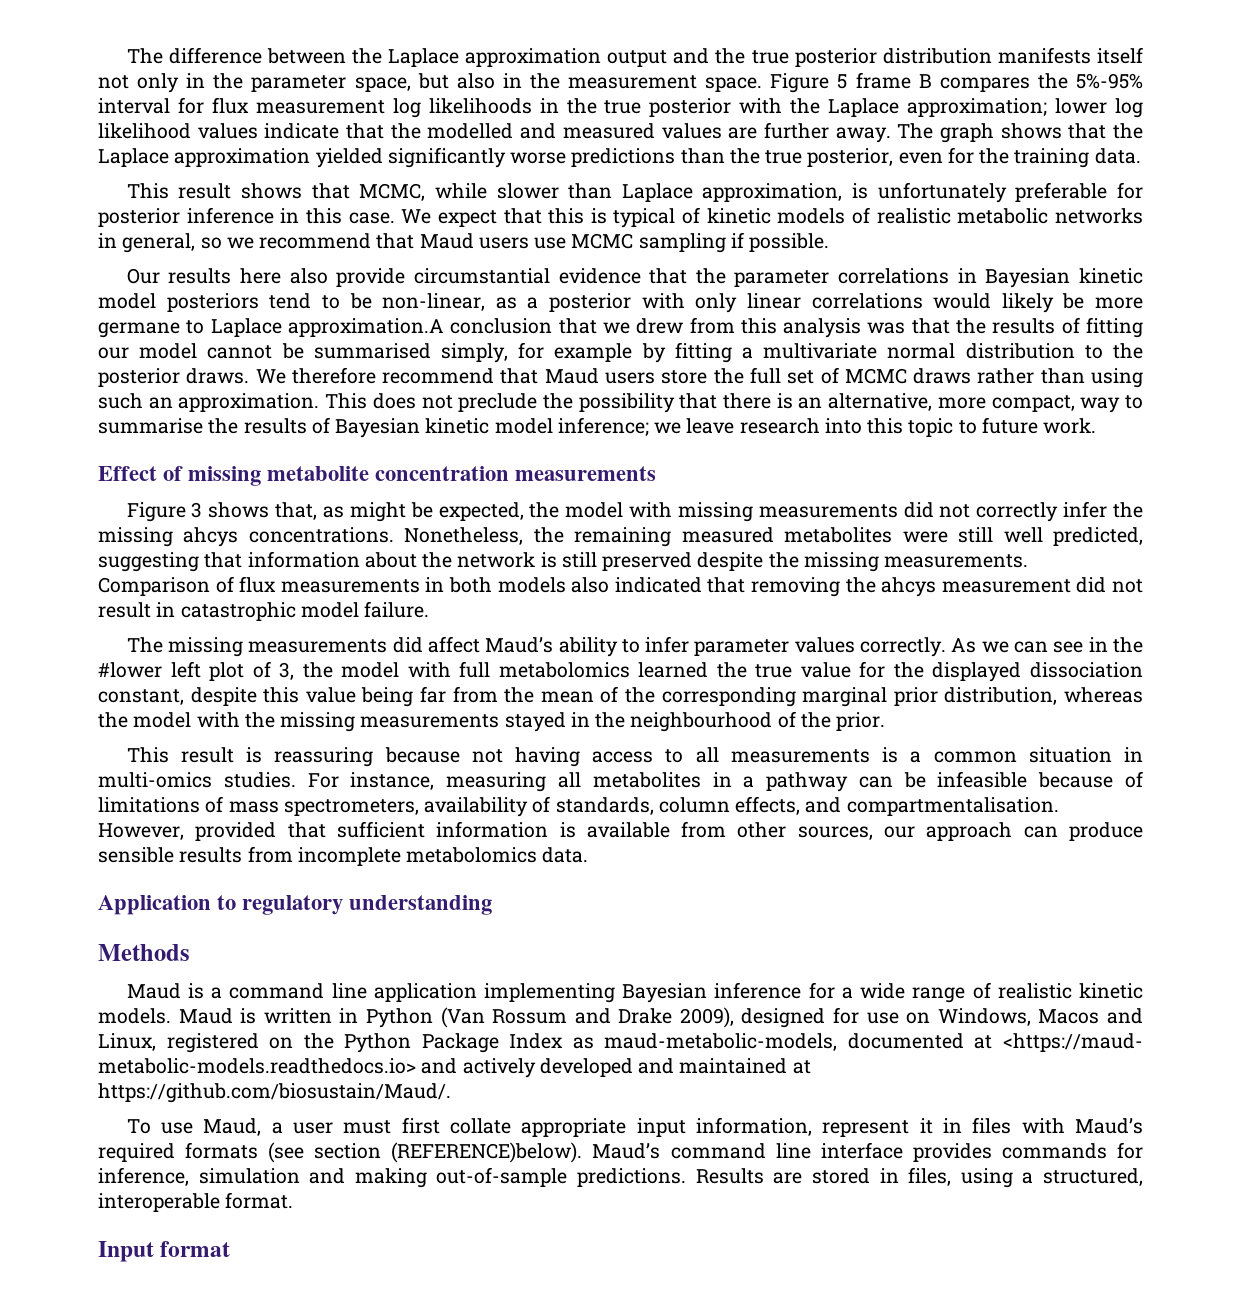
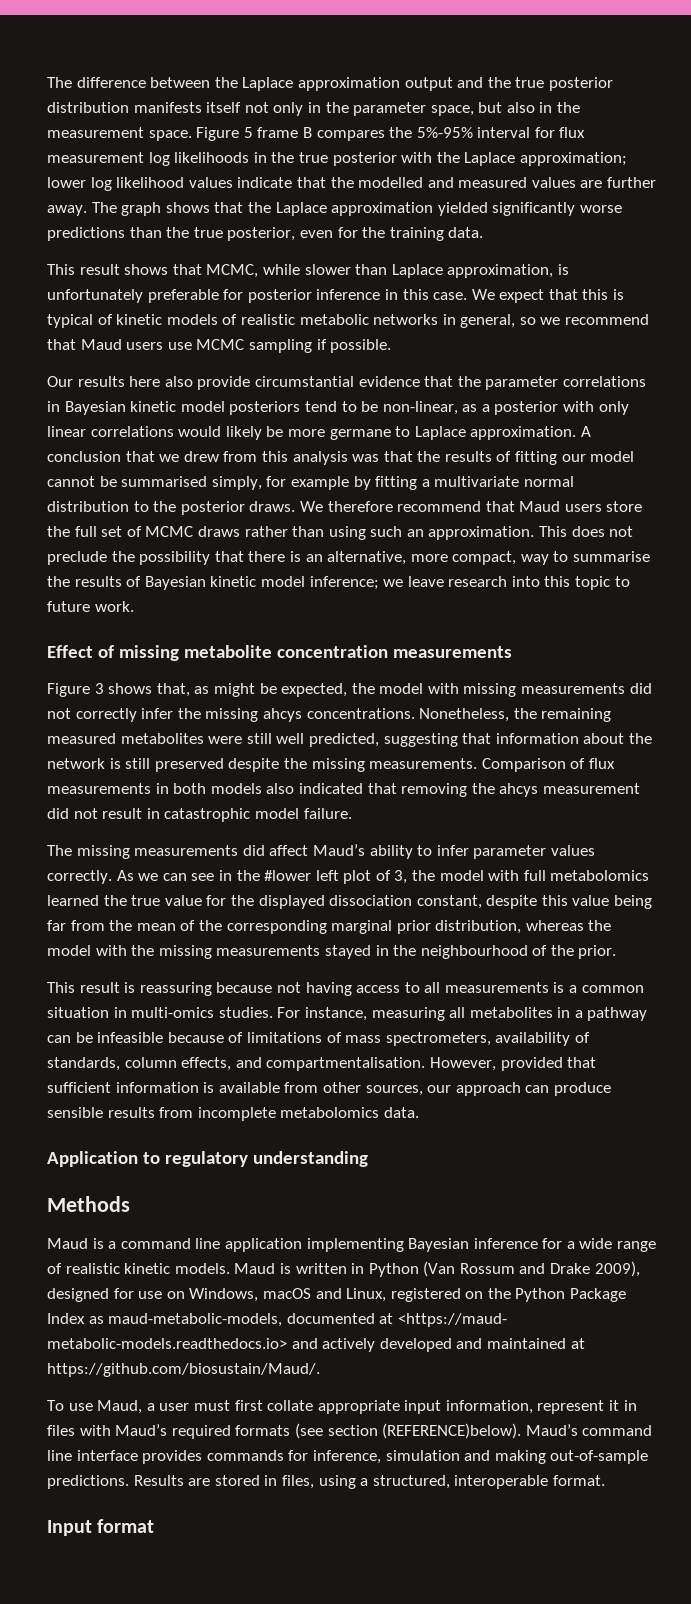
[287,318,444,337] approximation.A -> [470,426,591,440] approximation. A
[1038,1009,1100,1024] Macos -> [262,1288,311,1299] macOS

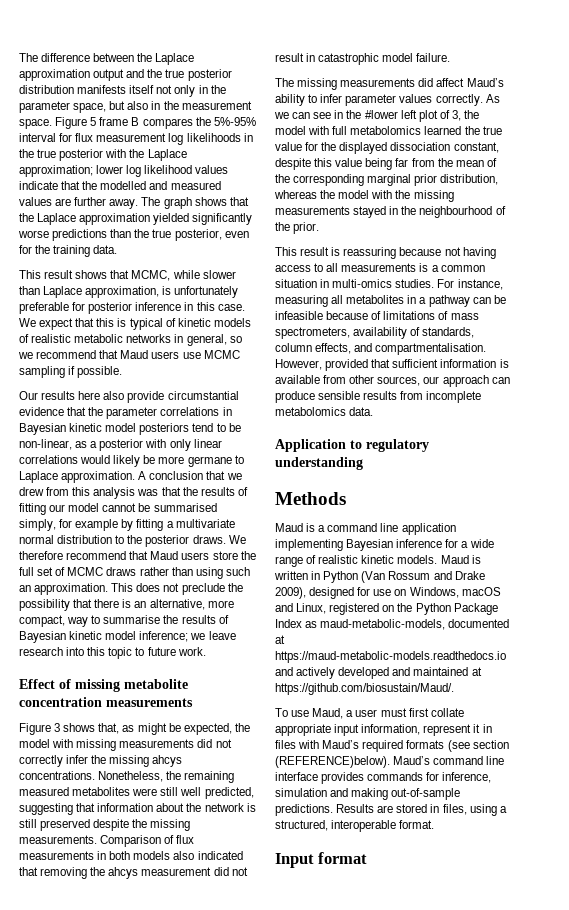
[397,1313,507,1327] [47,1338,287,1349] <https://maud- metabolic-models.readthedocs.io> -> [275,651,506,663] https://maud-metabolic-models.readthedocs.io

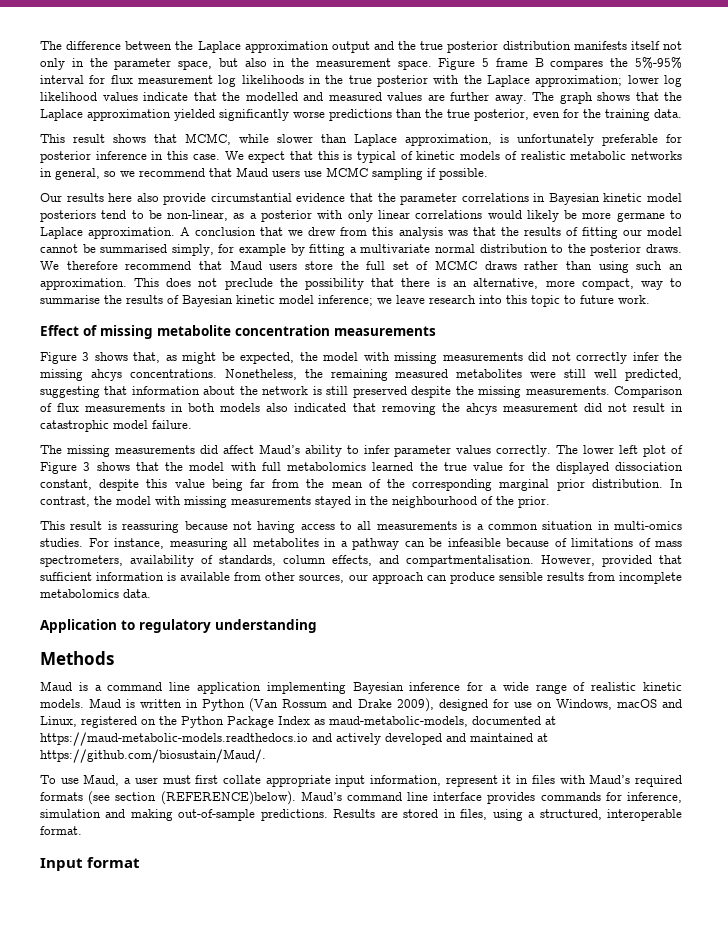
[485,94,500,103] [274,110,461,122] As we can see in the #lower left plot of 3, -> [556,445,683,457] [40,462,159,474] The lower left plot of Figure 3 shows that
[440,174,499,185] [274,190,411,199] distribution, whereas the model with the -> [591,479,683,488] [40,496,181,507] distribution. In contrast, the model with

